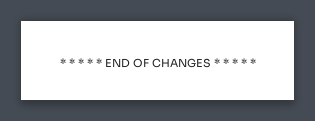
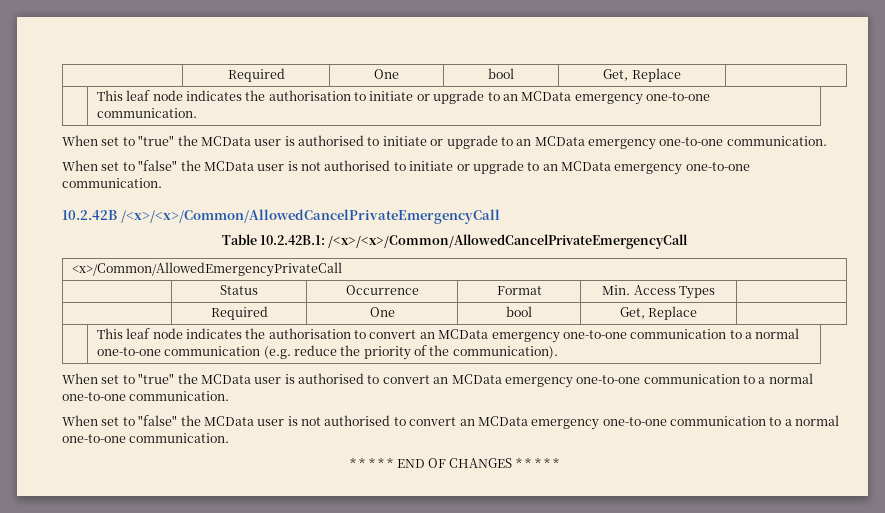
(59, 62) none -> [227,68,285,82] [374,69,399,79] [488,68,514,79] [603,68,681,82] [96,90,711,105] [96,108,197,118] [62,135,827,150] [62,160,750,175] [62,178,162,188] [62,209,500,224] [221,234,689,249] [71,262,342,277] [220,285,258,295] [345,285,419,295] [496,286,542,295] [602,285,715,299] [210,306,268,320] [369,307,395,317] [506,306,532,317] [619,306,698,320] [96,328,800,343] [96,345,558,360] [62,373,813,388] [62,391,230,401] [62,415,840,430] [62,433,230,443] | Required | One | bool | Get, Replace | // | This leaf node indicates the authorisation to initiate or upgrade to an MCData emergency one-to-one communication. // When set to "true" the MCData user is authorised to initiate or upgrade to an MCData emergency one-to-one communication. // When set to "false" the MCData user is not authorised to initiate or upgrade to an MCData emergency one-to-one communication. // 10.2.42B /<x>/<x>/Common/AllowedCancelPrivateEmergencyCall // Table 10.2.42B.1: /<x>/<x>/Common/AllowedCancelPrivateEmergencyCall // <x>/Common/AllowedEmergencyPrivateCall // | Status | Occurrence | Format | Min. Access Types | // | Required | One | bool | Get, Replace | // | This leaf node indicates the authorisation to convert an MCData emergency one-to-one communication to a normal one-to-one communication (e.g. reduce the priority of the communication). // When set to "true" the MCData user is authorised to convert an MCData emergency one-to-one communication to a normal one-to-one communication. // When set to "false" the MCData user is not authorised to convert an MCData emergency one-to-one communication to a normal one-to-one communication. //

